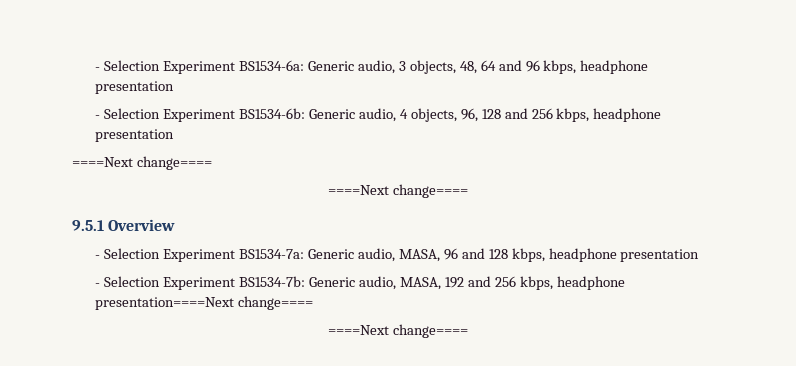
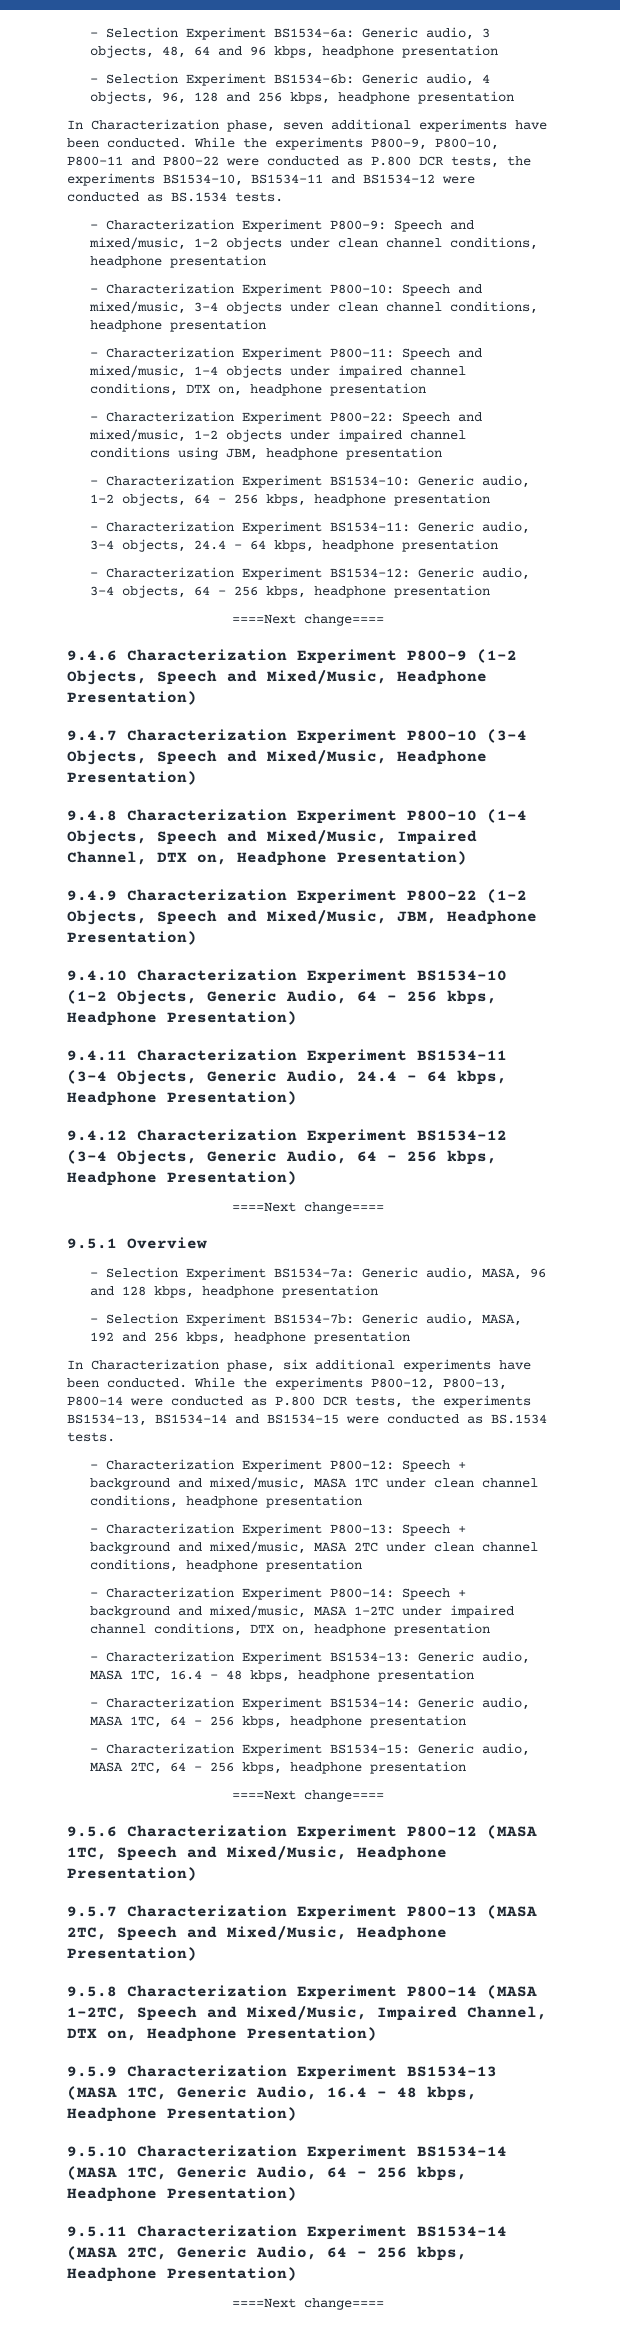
[72,156,212,170] ====Next change==== -> [67,119,547,132] [67,137,499,150] [67,156,531,168] [67,173,475,186] [67,192,283,202] [90,219,475,232] [89,237,539,250] [90,255,267,268] [90,283,483,296] [89,301,539,314] [90,319,267,332] [90,347,483,360] [89,365,467,378] [90,383,427,396] [90,411,483,424] [89,429,467,442] [90,447,443,460] [90,475,531,488] [90,493,491,506] [90,521,531,534] [90,539,499,552] [90,567,531,580] [90,585,491,598] [231,614,384,626] [67,649,517,664] [67,670,487,685] [67,691,197,705] [67,729,527,744] [67,750,487,765] [67,771,197,785] [67,809,527,824] [67,830,477,845] [67,851,467,866] [67,889,527,904] [67,910,537,925] [67,931,197,945] [67,969,507,984] [67,990,497,1005] [67,1011,297,1026] [67,1049,507,1064] [67,1070,507,1085] [67,1091,297,1106] [67,1129,507,1144] [67,1150,497,1165] [67,1171,297,1186] In Characterization phase, seven additional experiments have been conducted. While the experiments P800-9, P800-10, P800-11 and P800-22 were conducted as P.800 DCR tests, the experiments BS1534-10, BS1534-11 and BS1534-12 were conducted as BS.1534 tests. // - Characterization Experiment P800-9: Speech and mixed/music, 1-2 objects under clean channel conditions, headphone presentation // - Characterization Experiment P800-10: Speech and mixed/music, 3-4 objects under clean channel conditions, headphone presentation // - Characterization Experiment P800-11: Speech and mixed/music, 1-4 objects under impaired channel conditions, DTX on, headphone presentation // - Characterization Experiment P800-22: Speech and mixed/music, 1-2 objects under impaired channel conditions using JBM, headphone presentation // - Characterization Experiment BS1534-10: Generic audio, 1-2 objects, 64 – 256 kbps, headphone presentation // - Characterization Experiment BS1534-11: Generic audio, 3-4 objects, 24.4 – 64 kbps, headphone presentation // - Characterization Experiment BS1534-12: Generic audio, 3-4 objects, 64 – 256 kbps, headphone presentation // ====Next change==== // 9.4.6 Characterization Experiment P800-9 (1-2 Objects, Speech and Mixed/Music, Headphone Presentation) // 9.4.7 Characterization Experiment P800-10 (3-4 Objects, Speech and Mixed/Music, Headphone Presentation) // 9.4.8 Characterization Experiment P800-10 (1-4 Objects, Speech and Mixed/Music, Impaired Channel, DTX on, Headphone Presentation) // 9.4.9 Characterization Experiment P800-22 (1-2 Objects, Speech and Mixed/Music, JBM, Headphone Presentation) // 9.4.10 Characterization Experiment BS1534-10 (1-2 Objects, Generic Audio, 64 – 256 kbps, Headphone Presentation) // 9.4.11 Characterization Experiment BS1534-11 (3-4 Objects, Generic Audio, 24.4 – 64 kbps, Headphone Presentation) // 9.4.12 Characterization Experiment BS1534-12 (3-4 Objects, Generic Audio, 64 – 256 kbps, Headphone Presentation)
[95,296,314,310] presentation====Next change==== -> [314,1331,411,1344] [67,1359,531,1372] [67,1377,507,1390] [67,1395,531,1408] [67,1414,547,1426] [67,1432,115,1442] [90,1459,467,1472] [90,1477,539,1490] [90,1495,363,1508] [90,1523,467,1536] [90,1541,539,1554] [90,1559,363,1572] [90,1587,467,1600] [90,1605,515,1618] [90,1623,491,1636] [90,1651,531,1664] [90,1669,475,1682] [90,1697,531,1710] [90,1715,467,1728] [90,1743,531,1756] [90,1761,467,1774] [231,1790,384,1802] [67,1825,537,1840] [67,1846,447,1861] [67,1867,197,1881] [67,1905,537,1920] [67,1926,447,1941] [67,1947,197,1961] [67,1985,537,2000] [67,2006,547,2021] [67,2027,377,2042] [67,2065,497,2080] [67,2086,477,2101] [67,2107,297,2122] [67,2145,507,2160] [67,2166,467,2181] [67,2187,297,2202] [67,2225,507,2240] [67,2246,467,2261] [67,2267,297,2282] presentation // In Characterization phase, six additional experiments have been conducted. While the experiments P800-12, P800-13, P800-14 were conducted as P.800 DCR tests, the experiments BS1534-13, BS1534-14 and BS1534-15 were conducted as BS.1534 tests. // - Characterization Experiment P800-12: Speech + background and mixed/music, MASA 1TC under clean channel conditions, headphone presentation // - Characterization Experiment P800-13: Speech + background and mixed/music, MASA 2TC under clean channel conditions, headphone presentation // - Characterization Experiment P800-14: Speech + background and mixed/music, MASA 1-2TC under impaired channel conditions, DTX on, headphone presentation // - Characterization Experiment BS1534-13: Generic audio, MASA 1TC, 16.4 – 48 kbps, headphone presentation // - Characterization Experiment BS1534-14: Generic audio, MASA 1TC, 64 – 256 kbps, headphone presentation // - Characterization Experiment BS1534-15: Generic audio, MASA 2TC, 64 – 256 kbps, headphone presentation // ====Next change==== // 9.5.6 Characterization Experiment P800-12 (MASA 1TC, Speech and Mixed/Music, Headphone Presentation) // 9.5.7 Characterization Experiment P800-13 (MASA 2TC, Speech and Mixed/Music, Headphone Presentation) // 9.5.8 Characterization Experiment P800-14 (MASA 1-2TC, Speech and Mixed/Music, Impaired Channel, DTX on, Headphone Presentation) // 9.5.9 Characterization Experiment BS1534-13 (MASA 1TC, Generic Audio, 16.4 – 48 kbps, Headphone Presentation) // 9.5.10 Characterization Experiment BS1534-14 (MASA 1TC, Generic Audio, 64 – 256 kbps, Headphone Presentation) // 9.5.11 Characterization Experiment BS1534-14 (MASA 2TC, Generic Audio, 64 – 256 kbps, Headphone Presentation)

